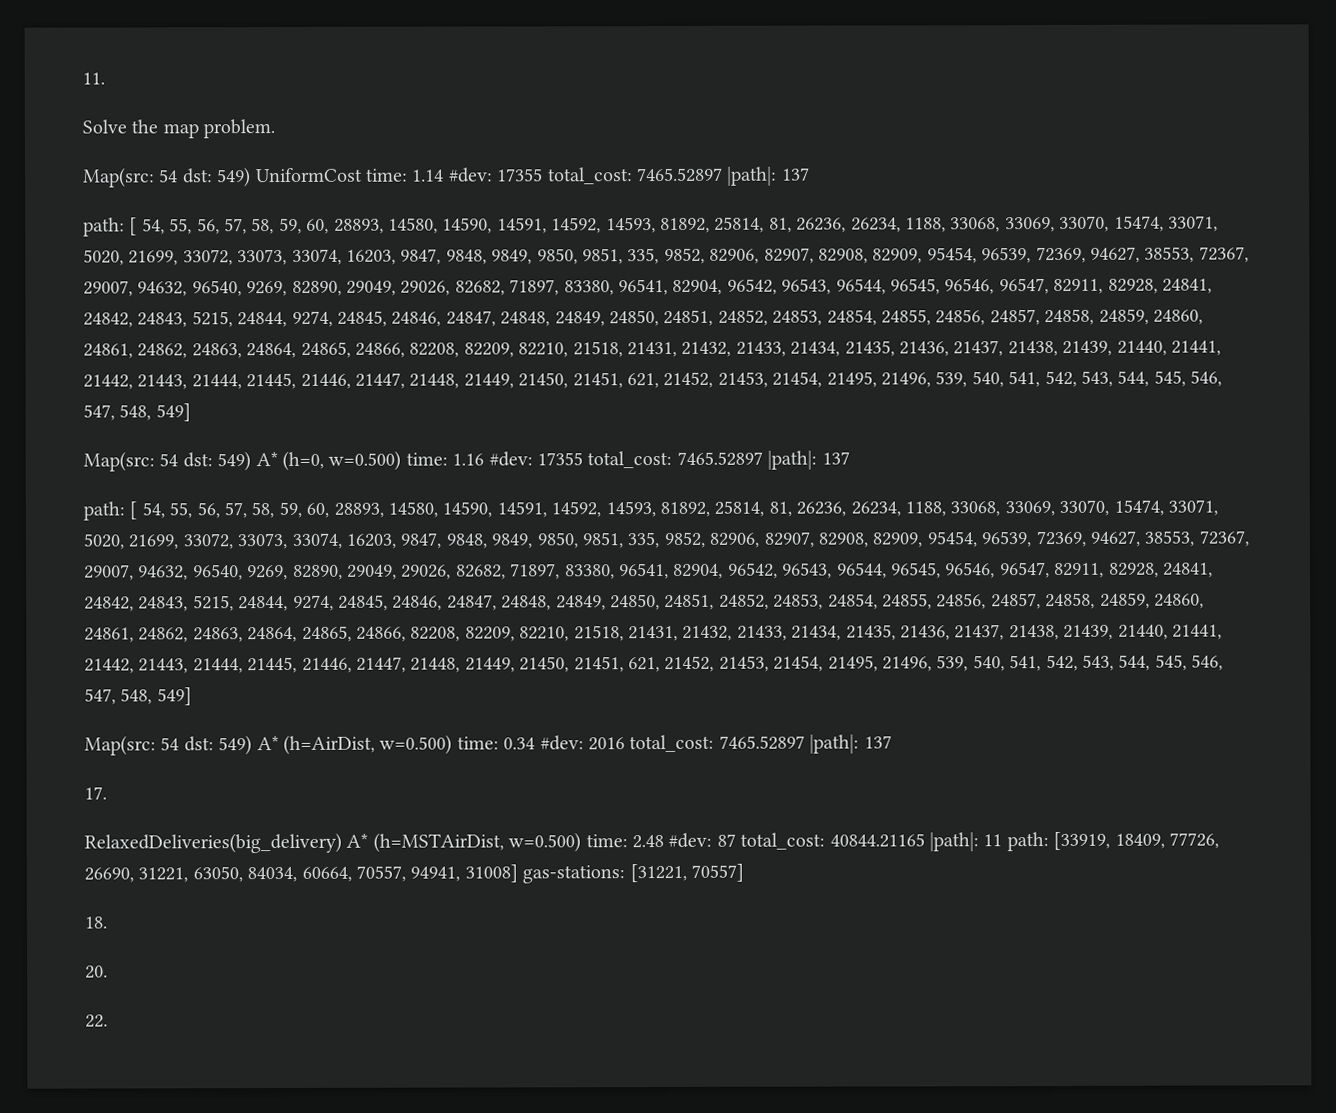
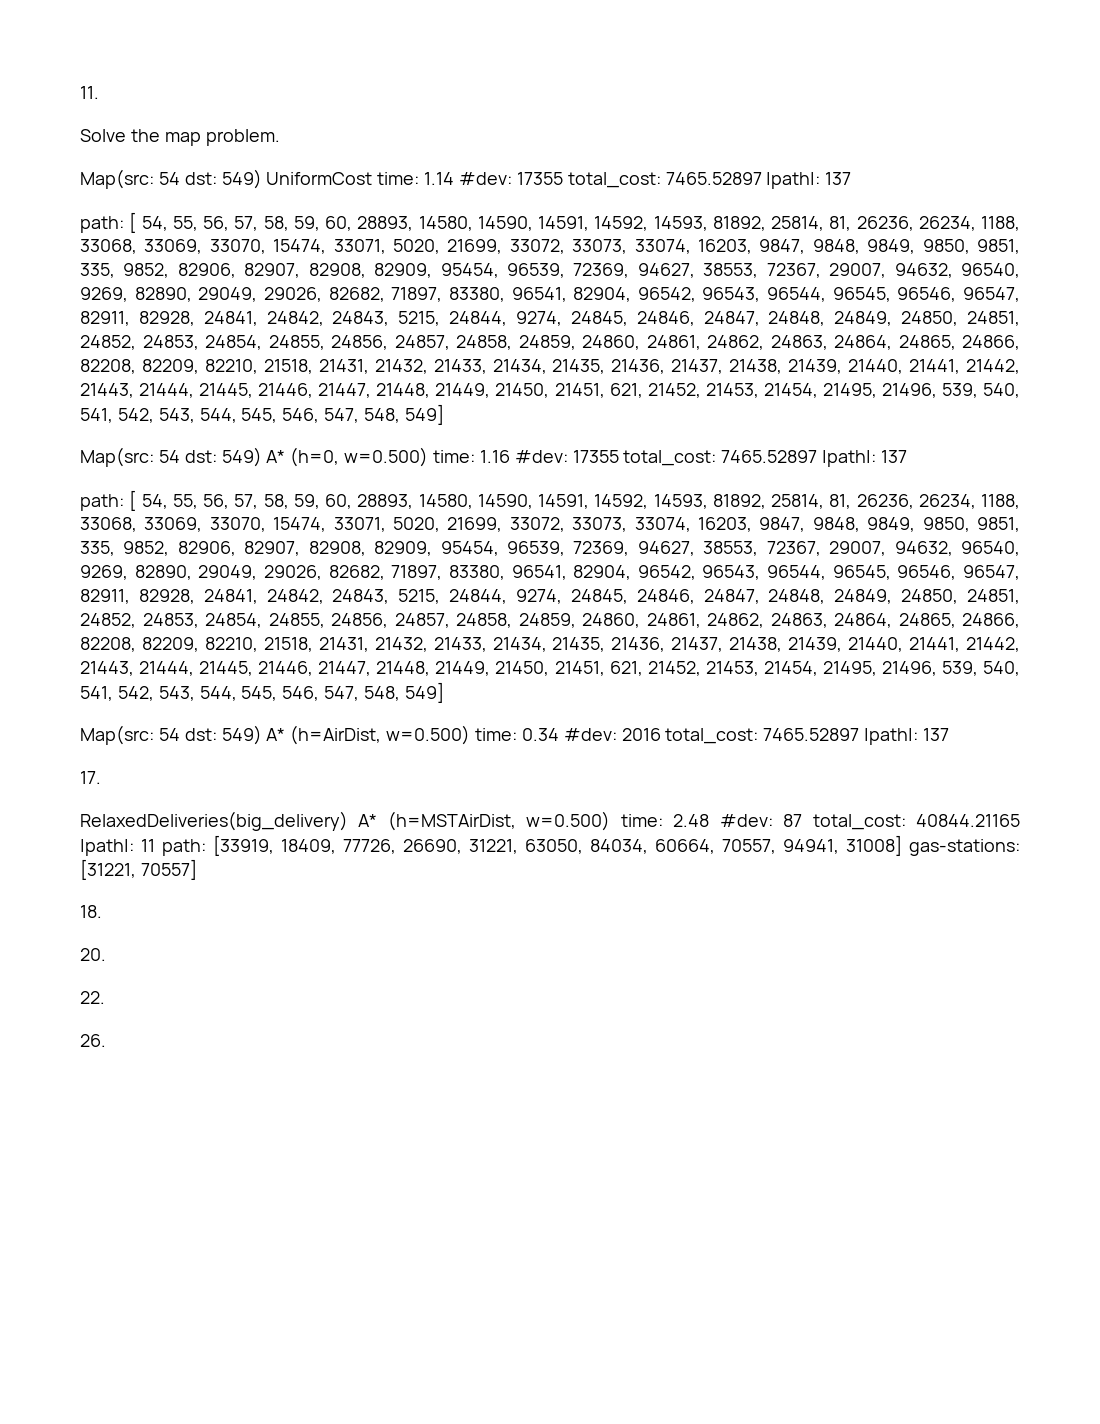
(108, 1021) none -> [80,1034,106,1047] // 26.

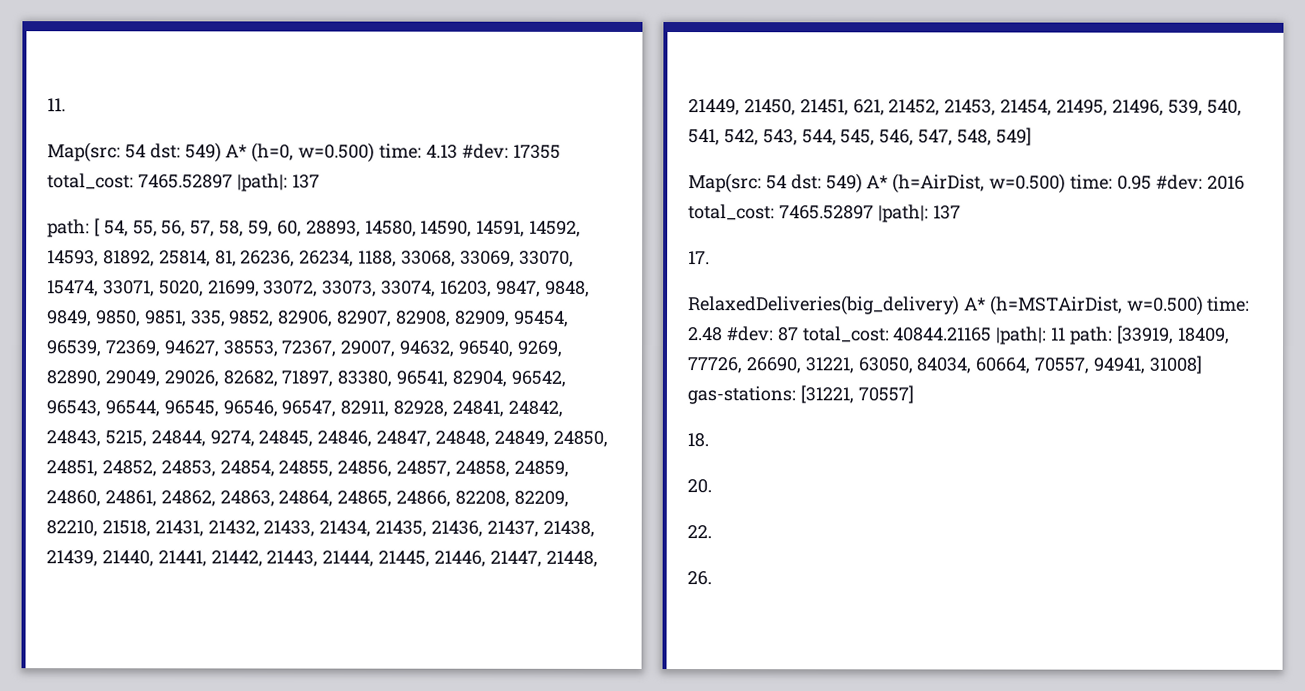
[80,129,280,146] [80,169,852,189] [80,212,1020,233] [80,239,1020,254] [80,263,1021,278] [80,287,1020,302] [80,311,1021,326] [80,335,1020,350] [80,359,1020,374] [80,383,1020,398] [80,404,444,425] // Solve the map problem. // Map(src: 54 dst: 549) UniformCost time: 1.14 #dev: 17355 total_cost: 7465.52897 |path|: 137 // path: [ 54, 55, 56, 57, 58, 59, 60, 28893, 14580, 14590, 14591, 14592, 14593, 81892, 25814, 81, 26236, 26234, 1188, 33068, 33069, 33070, 15474, 33071, 5020, 21699, 33072, 33073, 33074, 16203, 9847, 9848, 9849, 9850, 9851, 335, 9852, 82906, 82907, 82908, 82909, 95454, 96539, 72369, 94627, 38553, 72367, 29007, 94632, 96540, 9269, 82890, 29049, 29026, 82682, 71897, 83380, 96541, 82904, 96542, 96543, 96544, 96545, 96546, 96547, 82911, 82928, 24841, 24842, 24843, 5215, 24844, 9274, 24845, 24846, 24847, 24848, 24849, 24850, 24851, 24852, 24853, 24854, 24855, 24856, 24857, 24858, 24859, 24860, 24861, 24862, 24863, 24864, 24865, 24866, 82208, 82209, 82210, 21518, 21431, 21432, 21433, 21434, 21435, 21436, 21437, 21438, 21439, 21440, 21441, 21442, 21443, 21444, 21445, 21446, 21447, 21448, 21449, 21450, 21451, 621, 21452, 21453, 21454, 21495, 21496, 539, 540, 541, 542, 543, 544, 545, 546, 547, 548, 549] -> (66, 105) none
[479,450,510,463] 1.16 -> [425,144,458,159] 4.13
[521,728,559,741] 0.34 -> [1116,175,1152,190] 0.95

